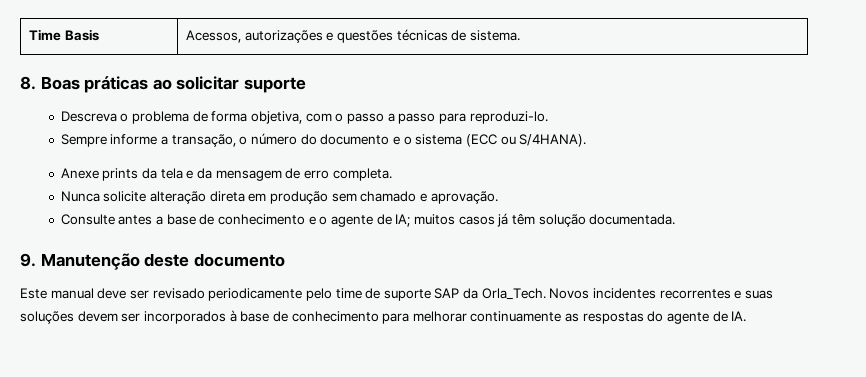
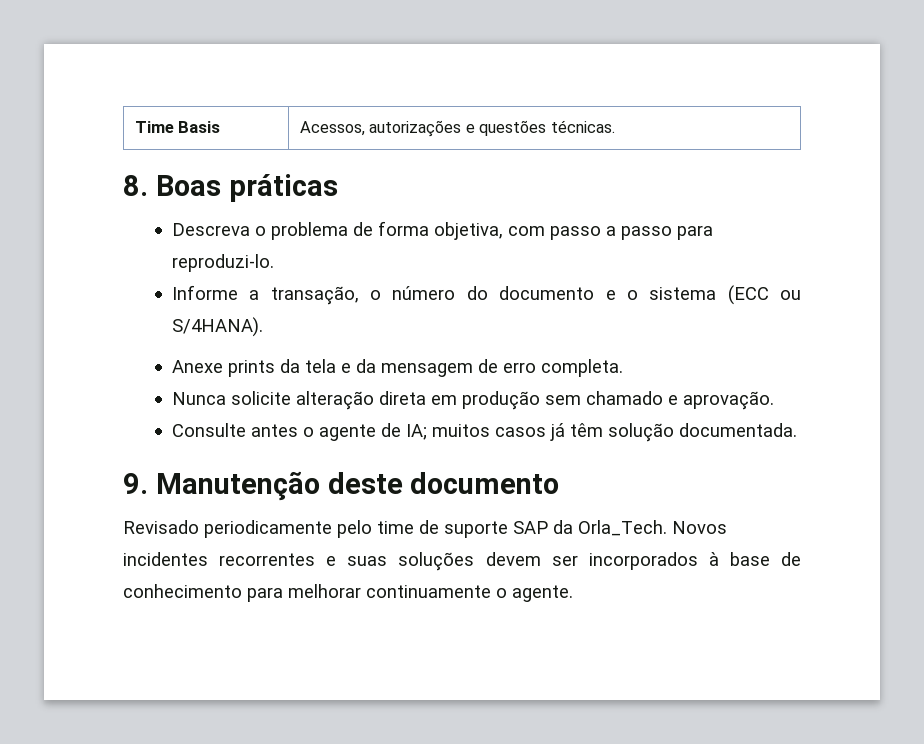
[396,29,520,41] técnicas de sistema. -> [550,120,615,133] técnicas.
[152,76,306,93] ao solicitar suporte -> (338, 188) none
[335,113,344,122] o -> (546, 231) none
[60,134,158,147] Sempre informe -> [172,285,239,300] Informe
[156,214,316,225] a base de conhecimento e -> (299, 430) none
[20,288,205,299] Este manual deve ser revisado -> [123,520,199,534] Revisado
[565,311,747,324] as respostas do agente de IA. -> [496,585,573,602] o agente.

